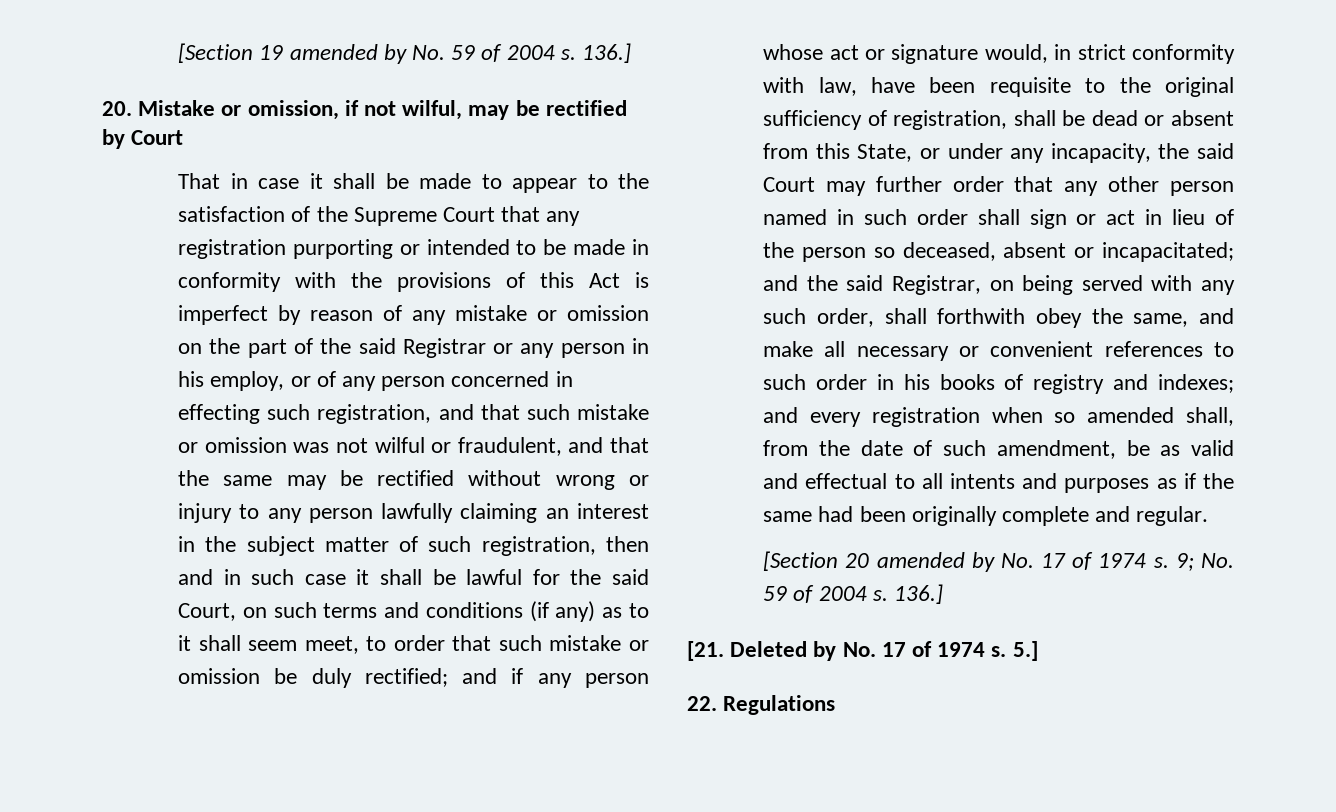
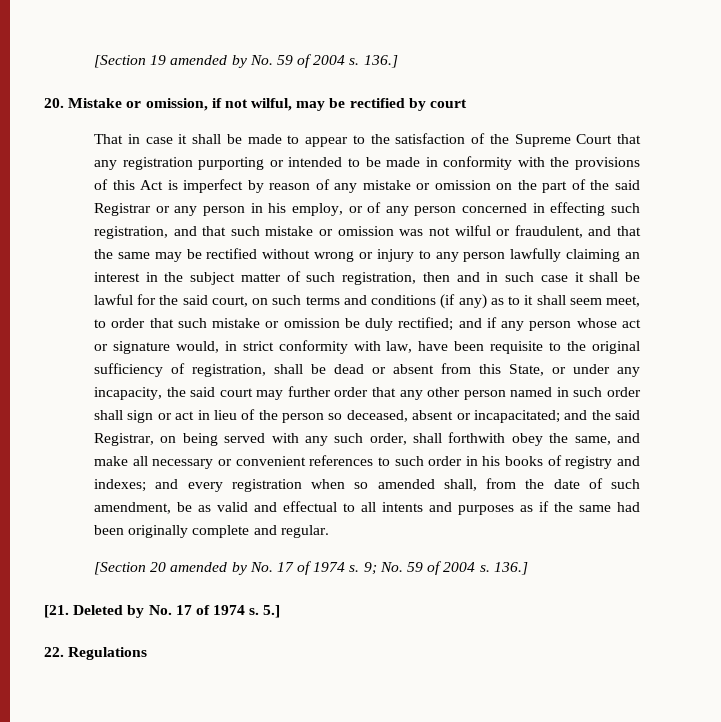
[131,130,184,145] Court -> [430,99,468,108] court
[178,603,237,621] Court, -> [211,296,248,307] court,
[763,177,816,192] Court -> [219,388,253,397] court

